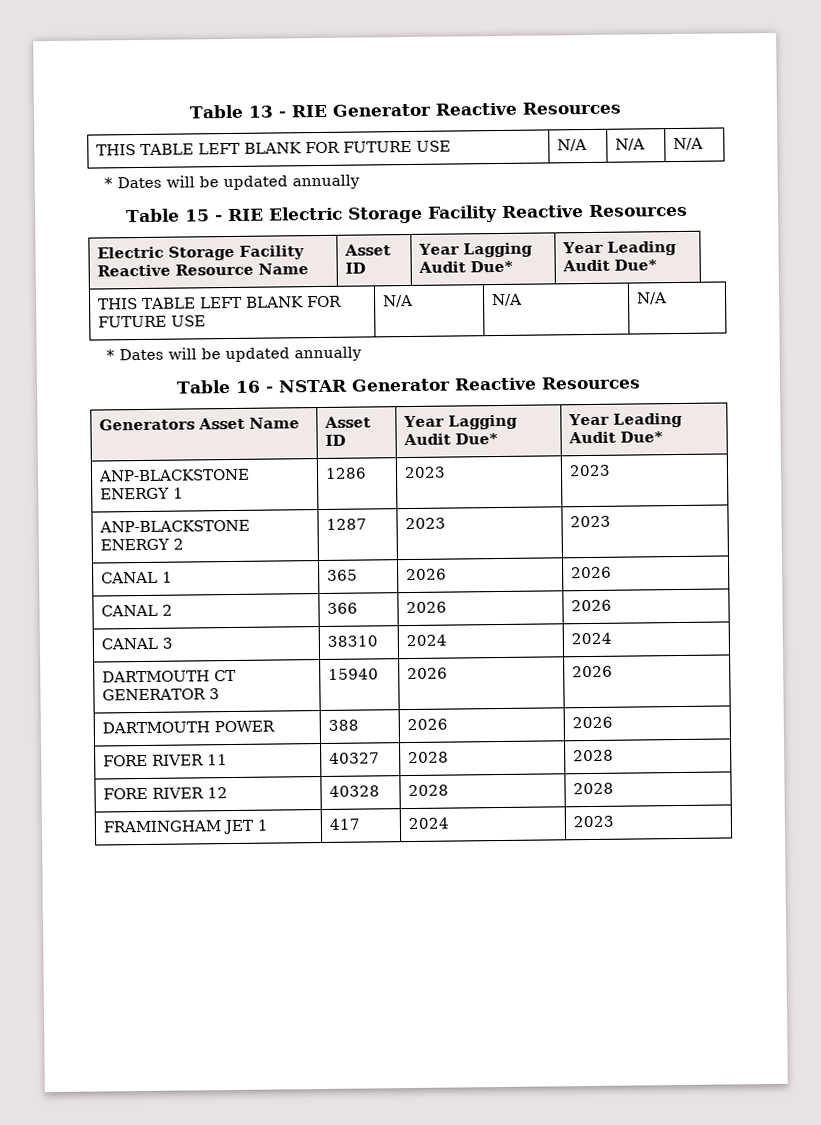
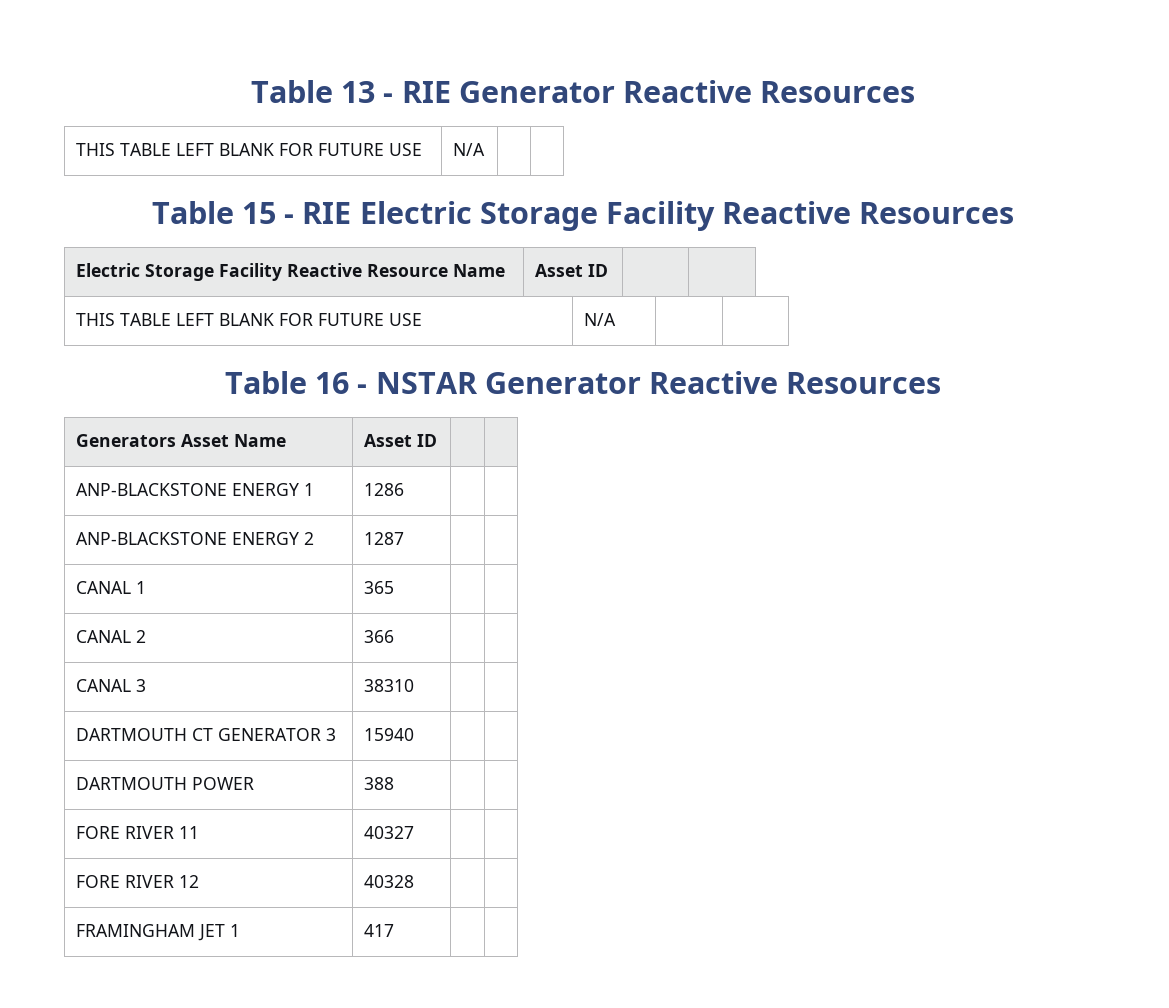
[614,138,645,151] [672,137,703,151] [103,174,360,191] N/A | N/A // * Dates will be updated annually -> (485, 149) |
[417,242,533,258] [417,260,513,273] [561,241,677,256] [561,259,657,272] [97,295,342,310] [97,315,206,328] [382,294,413,308] [491,293,522,307] [635,292,667,305] [105,346,362,363] Year Lagging Audit Due* | Year Leading Audit Due* // THIS TABLE LEFT BLANK FOR FUTURE USE | N/A | N/A | N/A // * Dates will be updated annually -> [75,313,422,326] [583,313,616,326] | // THIS TABLE LEFT BLANK FOR FUTURE USE | N/A | |
[402,414,518,430] [402,433,498,446] [567,412,683,428] [567,431,663,444] Year Lagging Audit Due* | Year Leading Audit Due* -> (437, 440) |
[403,466,446,479] [568,464,611,477] 2023 | 2023 -> (404, 489) |
[404,517,446,530] [569,515,611,528] 2023 | 2023 -> (404, 538) |
[405,568,447,581] [570,566,612,579] 2026 | 2026 -> (394, 587) |
[405,601,447,614] [570,599,612,612] 2026 | 2026 -> (394, 636) |
[405,634,447,647] [570,632,612,645] 2024 | 2024 -> (414, 685) |
[406,667,448,680] [571,665,613,678] 2026 | 2026 -> (414, 734) |
[406,718,448,731] [571,716,613,729] 2026 | 2026 -> (394, 783) |
[407,751,449,764] [572,749,614,762] 2028 | 2028 -> (414, 832) |
[407,784,449,797] [572,782,614,795] 2028 | 2028 -> (414, 881) |
[407,817,449,830] [572,815,614,828] 2024 | 2023 -> (394, 930) |

